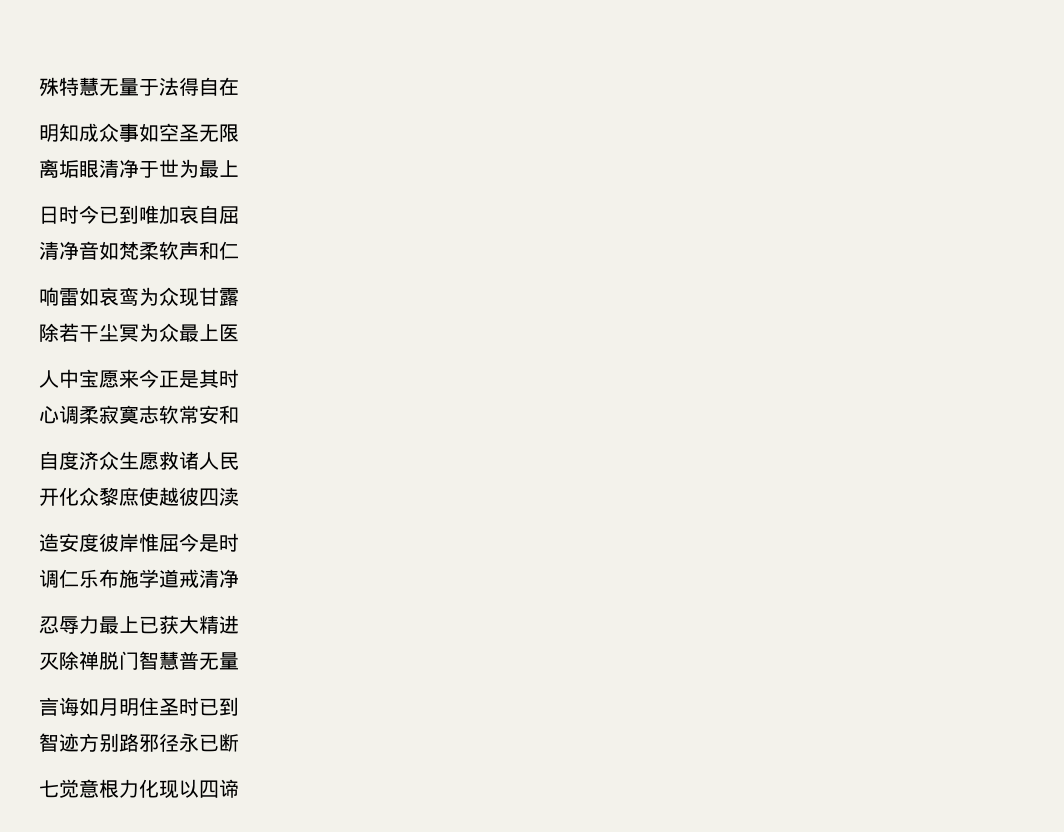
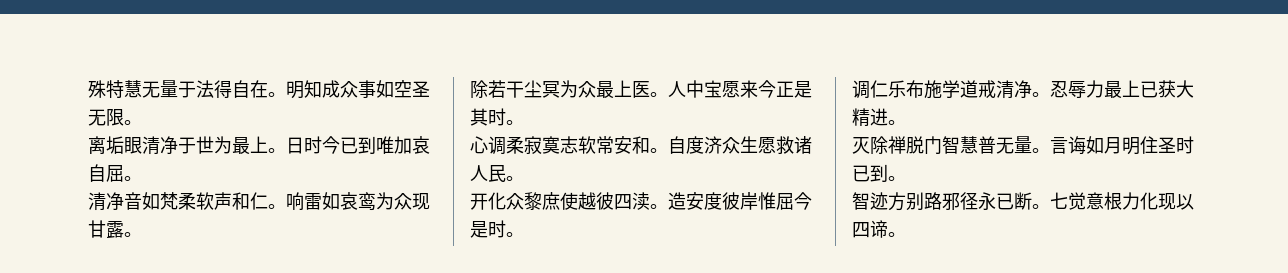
(239, 86) // -> [268,92,286,97] 。
(239, 133) none -> [124,120,142,125] 。
(239, 168) // -> [268,148,286,153] 。
(239, 215) none -> [124,176,142,181] 。
(239, 250) // -> [268,204,286,209] 。
(239, 296) none -> [124,232,142,237] 。
(239, 333) // -> [650,92,668,97] 。
(239, 378) none -> [506,120,524,125] 。
(239, 414) // -> [650,148,668,153] 。
(239, 461) none -> [506,176,524,181] 。
(239, 496) // -> [650,204,668,209] 。
(239, 542) none -> [506,232,524,237] 。
(239, 578) // -> [1032,92,1050,97] 。
(239, 624) none -> [888,120,906,125] 。
(239, 661) // -> [1032,148,1050,153] 。
(239, 706) none -> [888,176,906,181] 。
(239, 742) // -> [1032,204,1050,209] 。
(239, 788) none -> [888,232,906,237] 。

